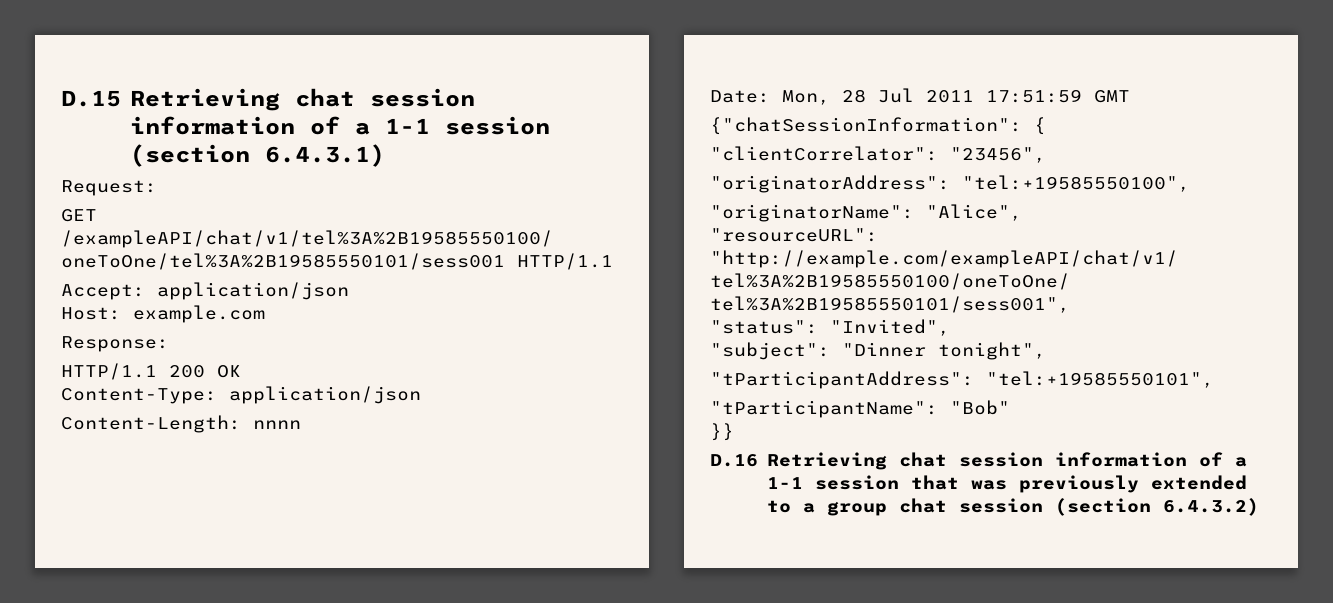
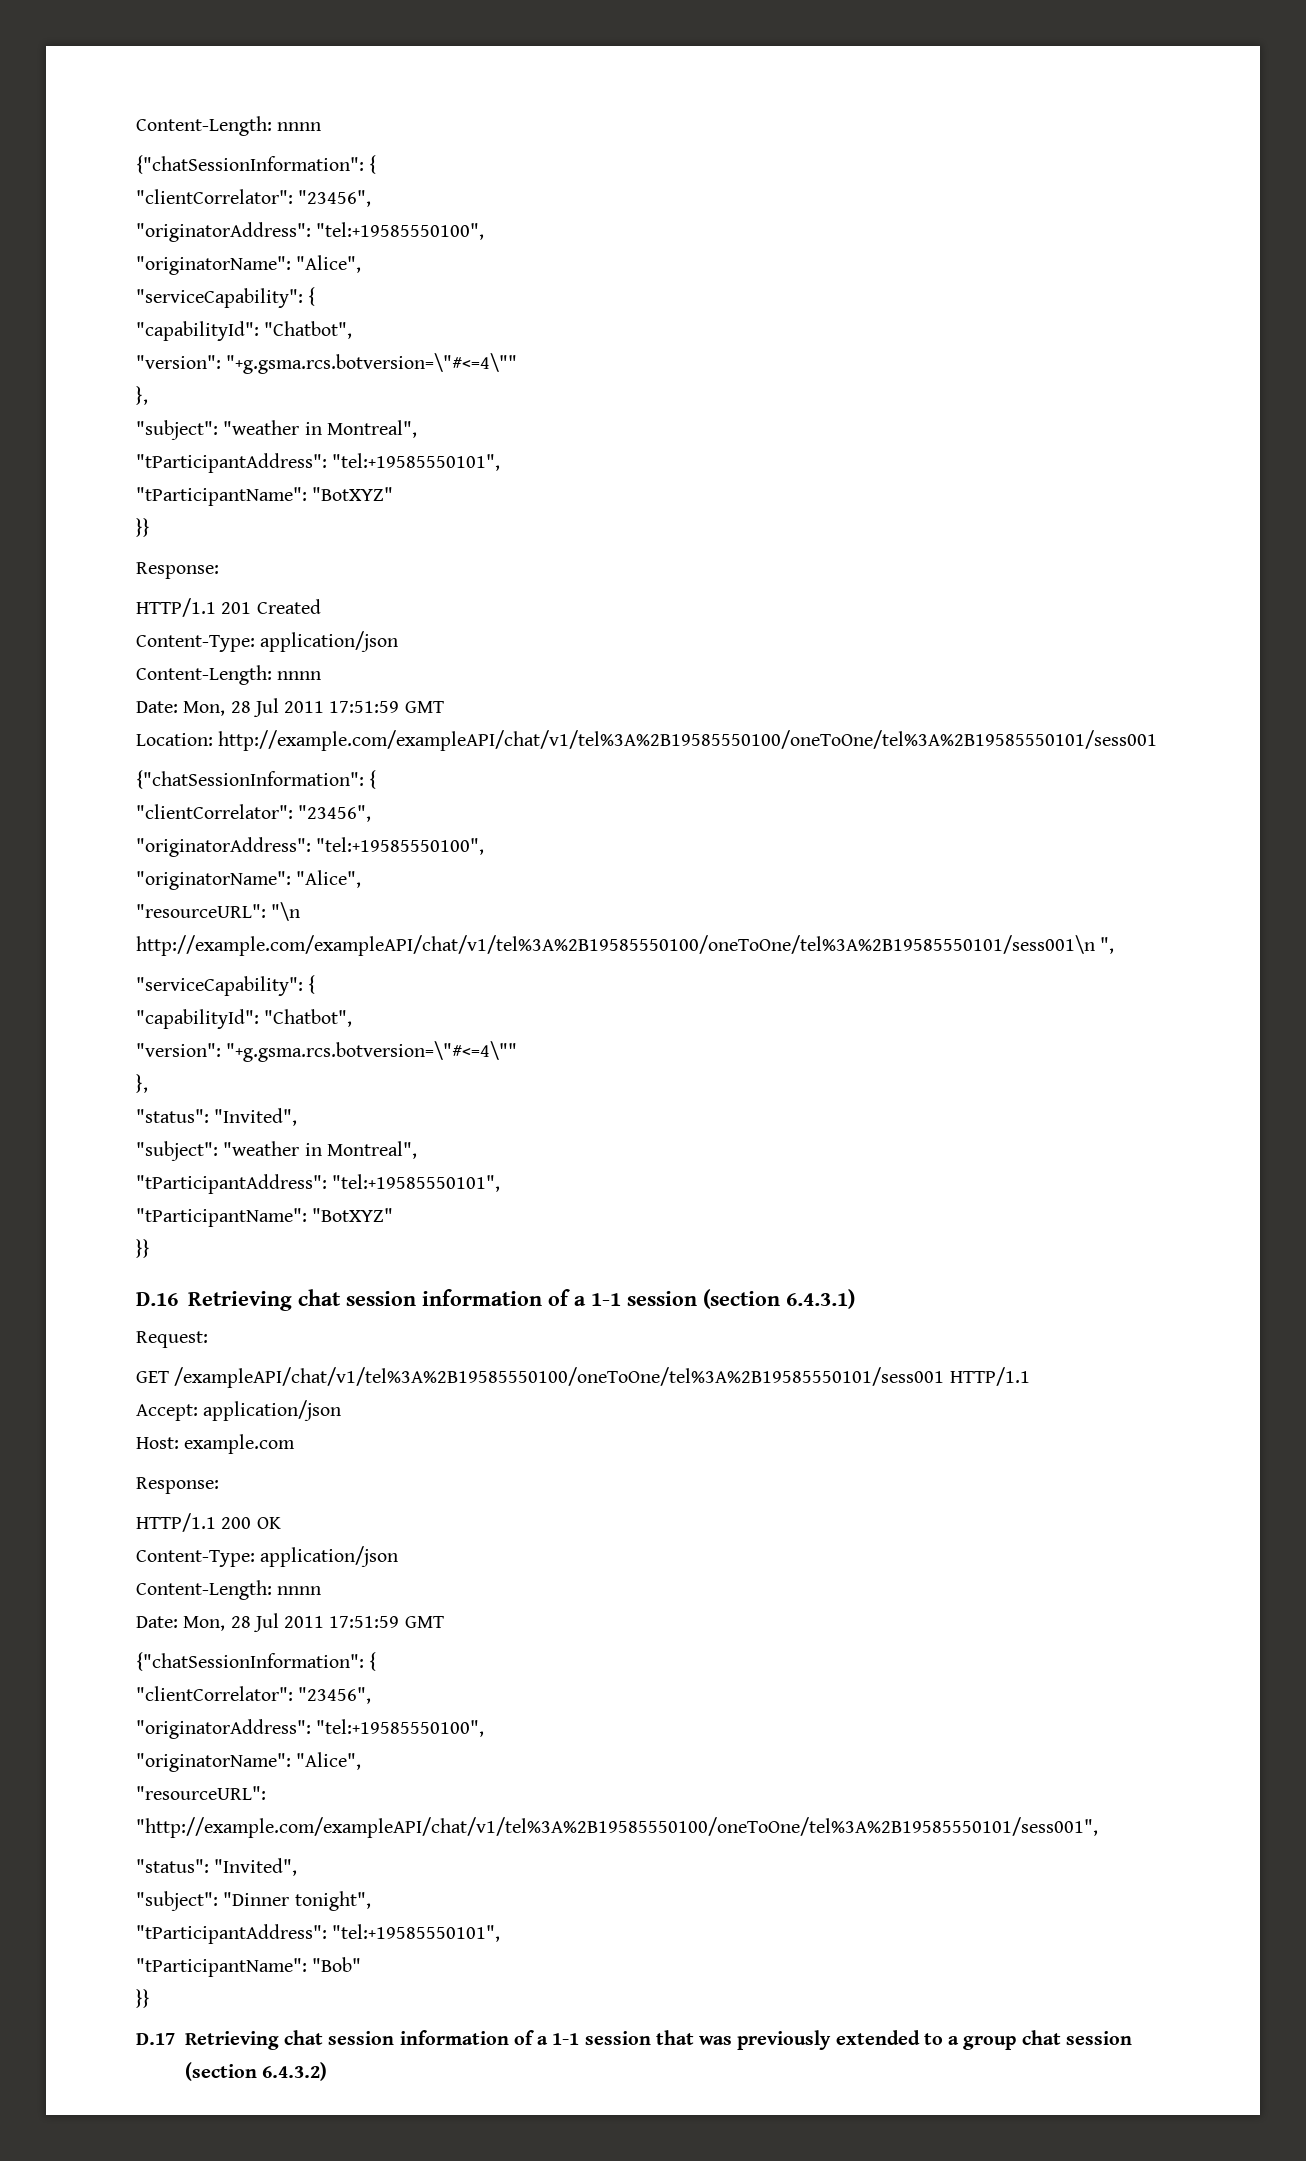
[61,90,121,107] D.15 -> [136,116,322,136] [136,155,377,174] [136,189,372,207] [136,222,485,242] [136,255,362,275] [136,287,316,308] [136,321,353,341] [136,353,518,374] [136,386,148,405] [136,420,417,440] [136,453,501,473] [136,487,394,506] [136,518,150,537] [136,562,219,579] [136,598,321,617] [136,631,399,652] [136,665,322,685] [136,698,444,717] [136,730,1158,751] [136,770,377,789] [136,804,372,822] [136,837,485,857] [136,870,362,890] [136,902,301,921] [136,935,1115,956] [136,975,316,996] [136,1009,353,1029] [136,1041,518,1062] [136,1074,148,1093] [136,1108,298,1126] [136,1141,417,1161] [136,1174,501,1194] [136,1208,394,1227] [136,1239,150,1258] [136,1292,178,1306] Content-Length: nnnn // {"chatSessionInformation": { // "clientCorrelator": "23456", // "originatorAddress": "tel:+19585550100", // "originatorName": "Alice", // "serviceCapability": { // "capabilityId": "Chatbot", // "version": "+g.gsma.rcs.botversion=\"#<=4\"" // }, // "subject": "weather in Montreal", // "tParticipantAddress": "tel:+19585550101", // "tParticipantName": "BotXYZ" // }} // Response: // HTTP/1.1 201 Created // Content-Type: application/json // Content-Length: nnnn // Date: Mon, 28 Jul 2011 17:51:59 GMT // Location: http://example.com/exampleAPI/chat/v1/tel%3A%2B19585550100/oneToOne/tel%3A%2B19585550101/sess001 // {"chatSessionInformation": { // "clientCorrelator": "23456", // "originatorAddress": "tel:+19585550100", // "originatorName": "Alice", // "resourceURL": "\n http://example.com/exampleAPI/chat/v1/tel%3A%2B19585550100/oneToOne/tel%3A%2B19585550101/sess001\n ", // "serviceCapability": { // "capabilityId": "Chatbot", // "version": "+g.gsma.rcs.botversion=\"#<=4\"" // }, // "status": "Invited", // "subject": "weather in Montreal", // "tParticipantAddress": "tel:+19585550101", // "tParticipantName": "BotXYZ" // }} // D.16
[710,454,758,467] D.16 -> [136,2033,175,2045] D.17

